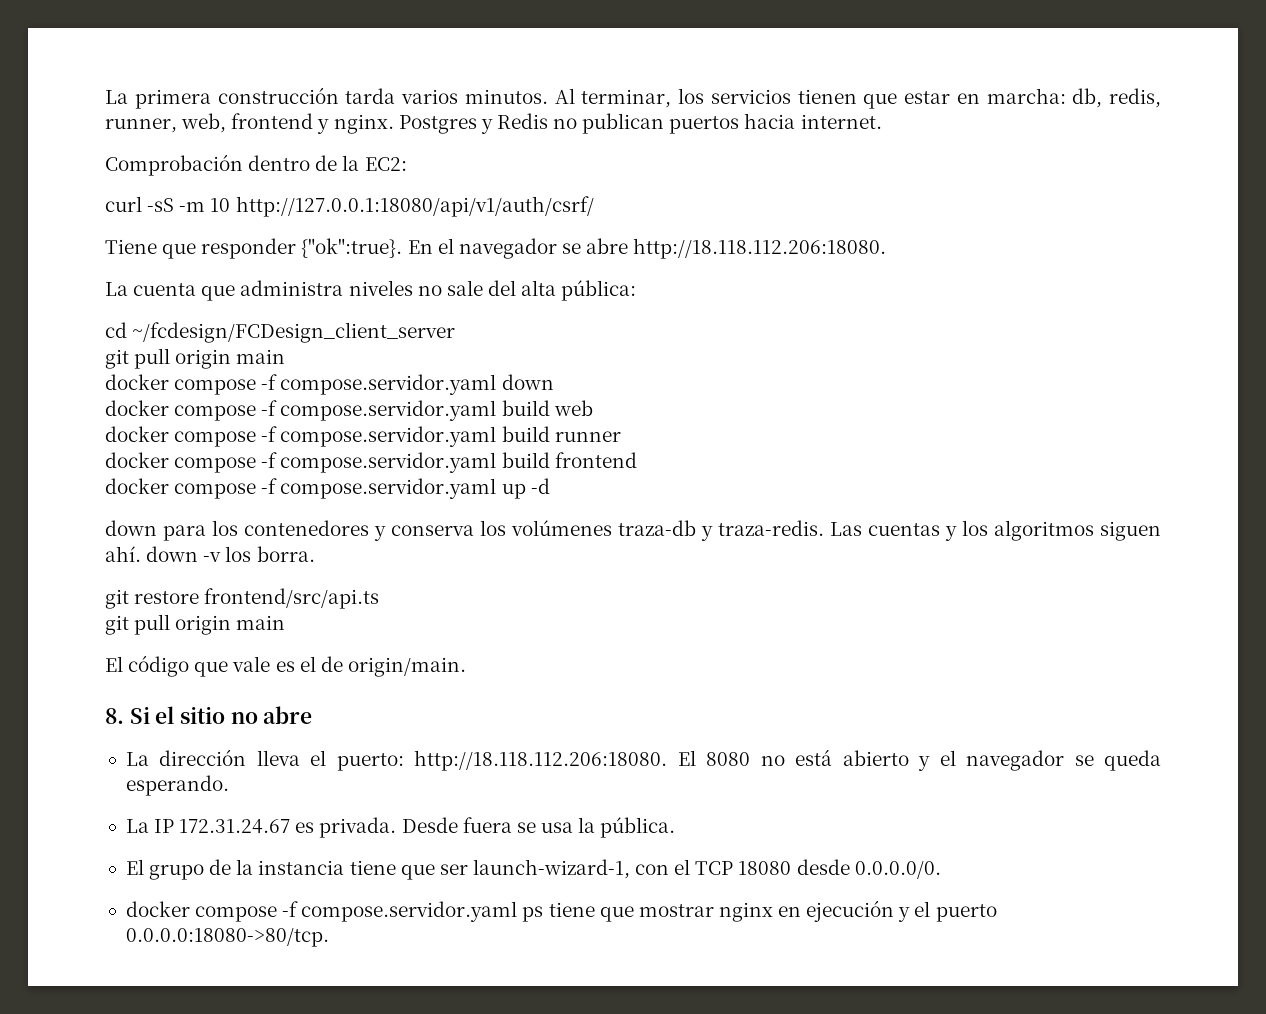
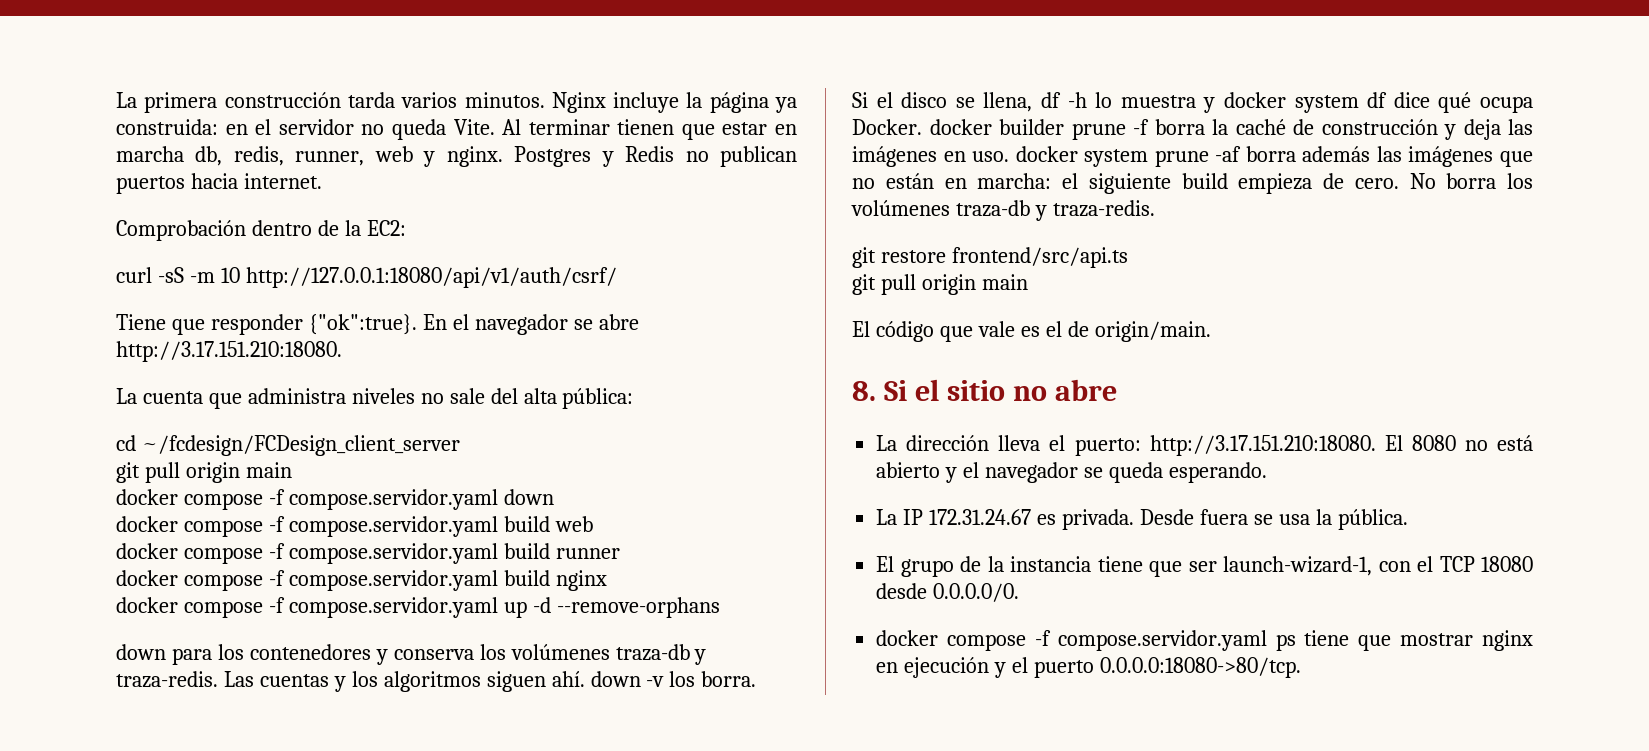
[554,88,791,108] Al terminar, los servicios -> [551,92,797,113] [116,119,610,140] Nginx incluye la página ya construida: en el servidor no queda Vite. Al terminar
[986,88,1066,104] marcha: -> [116,146,184,162] marcha
[181,113,314,133] web, frontend -> [374,146,413,162] web
[633,238,887,259] http://18.118.112.206:18080. -> [116,341,342,362] http://3.17.151.210:18080.
[554,452,637,468] frontend -> [555,570,607,591] nginx
(550, 486) none -> [556,597,720,618] --remove-orphans
(315, 554) none -> [852,92,1533,113] [852,119,1533,140] [852,146,1533,167] [852,173,1533,194] [851,200,1155,221] // Si el disco se llena, df -h lo muestra y docker system df dice qué ocupa Docker. docker builder prune -f borra la caché de construcción y deja las imágenes en uso. docker system prune -af borra además las imágenes que no están en marcha: el siguiente build empieza de cero. No borra los volúmenes traza-db y traza-redis.
[414,750,668,771] http://18.118.112.206:18080. -> [1149,435,1376,456] http://3.17.151.210:18080.

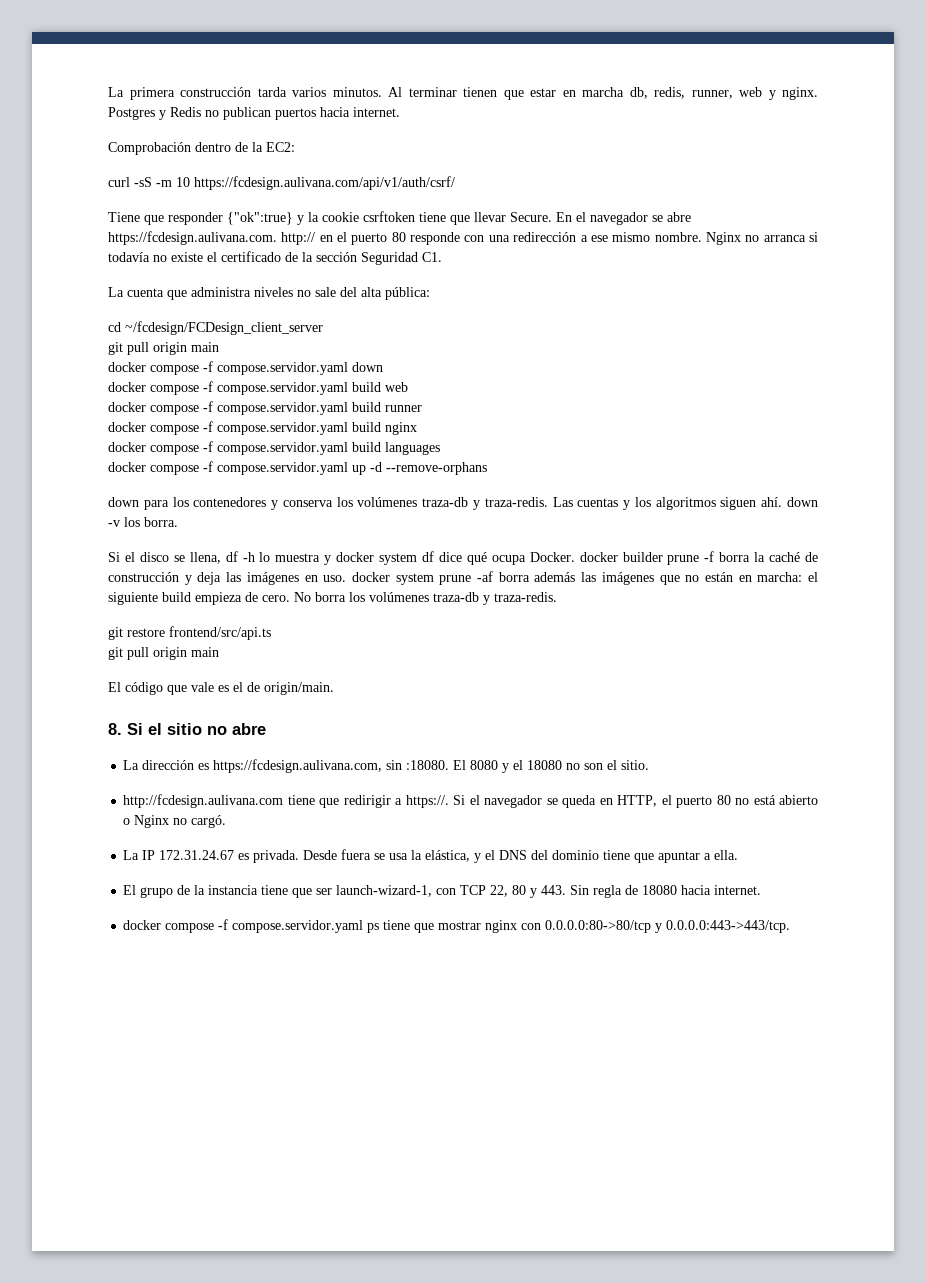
[551,92,797,113] [116,119,495,140] Nginx incluye la página ya construida: en el servidor no queda Vite. -> (382, 92) none
[245,267,617,288] http://127.0.0.1:18080/api/v1/auth/csrf/ -> [194,176,455,190] https://fcdesign.aulivana.com/api/v1/auth/csrf/
[308,314,417,335] {"ok":true}. -> [227,211,552,225] {"ok":true} y la cookie csrftoken tiene que llevar Secure.
[116,341,342,362] http://3.17.151.210:18080. -> [108,231,819,245] [108,251,442,265] https://fcdesign.aulivana.com. http:// en el puerto 80 responde con una redirección a ese mismo nombre. Nginx no arranca si todavía no existe el certificado de la sección Seguridad C1.
(607, 580) none -> [108,441,440,455] // docker compose -f compose.servidor.yaml build languages
[998,435,1533,456] [876,462,1267,483] lleva el puerto: http://3.17.151.210:18080. El 8080 no está abierto y el navegador se queda esperando. -> [198,759,650,773] [123,794,818,808] [123,815,227,828] es https://fcdesign.aulivana.com, sin :18080. El 8080 y el 18080 no son el sitio. // http://fcdesign.aulivana.com tiene que redirigir a https://. Si el navegador se queda en HTTP, el puerto 80 no está abierto o Nginx no cargó.
[1337,509,1408,530] pública. -> [425,850,739,863] elástica, y el DNS del dominio tiene que apuntar a ella.
[1417,556,1533,572] [876,583,1020,602] el TCP 18080 desde 0.0.0.0/0. -> [460,885,762,898] TCP 22, 80 y 443. Sin regla de 18080 hacia internet.
[876,657,1301,678] en ejecución y el puerto 0.0.0.0:18080->80/tcp. -> [521,920,791,933] con 0.0.0.0:80->80/tcp y 0.0.0.0:443->443/tcp.

